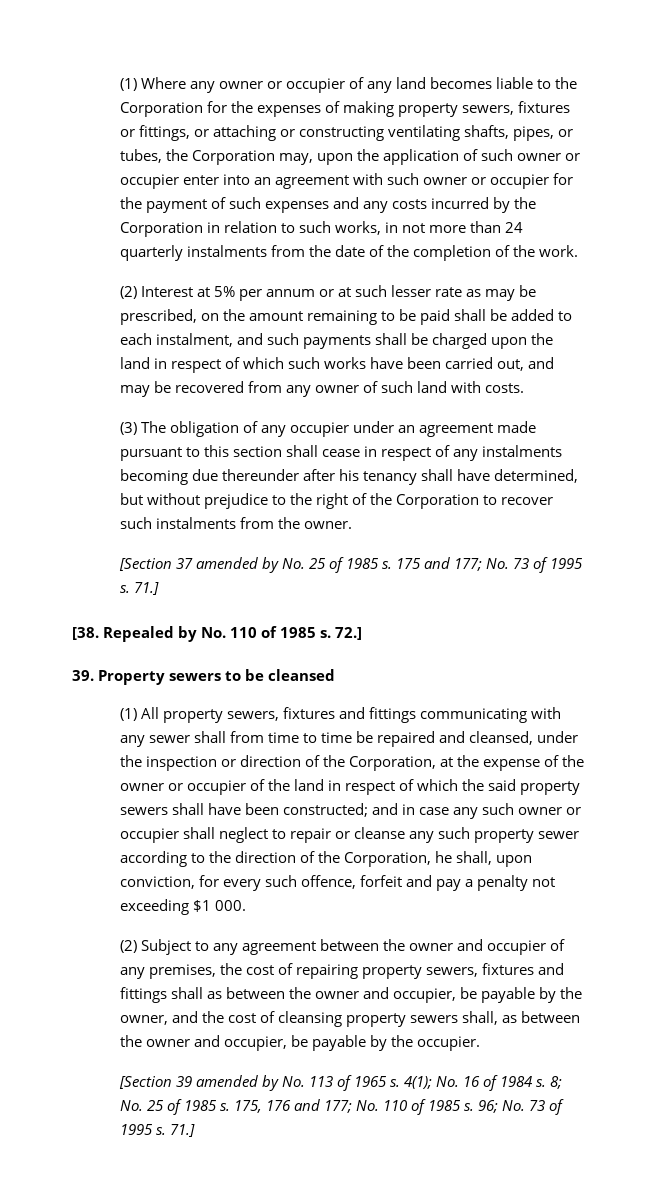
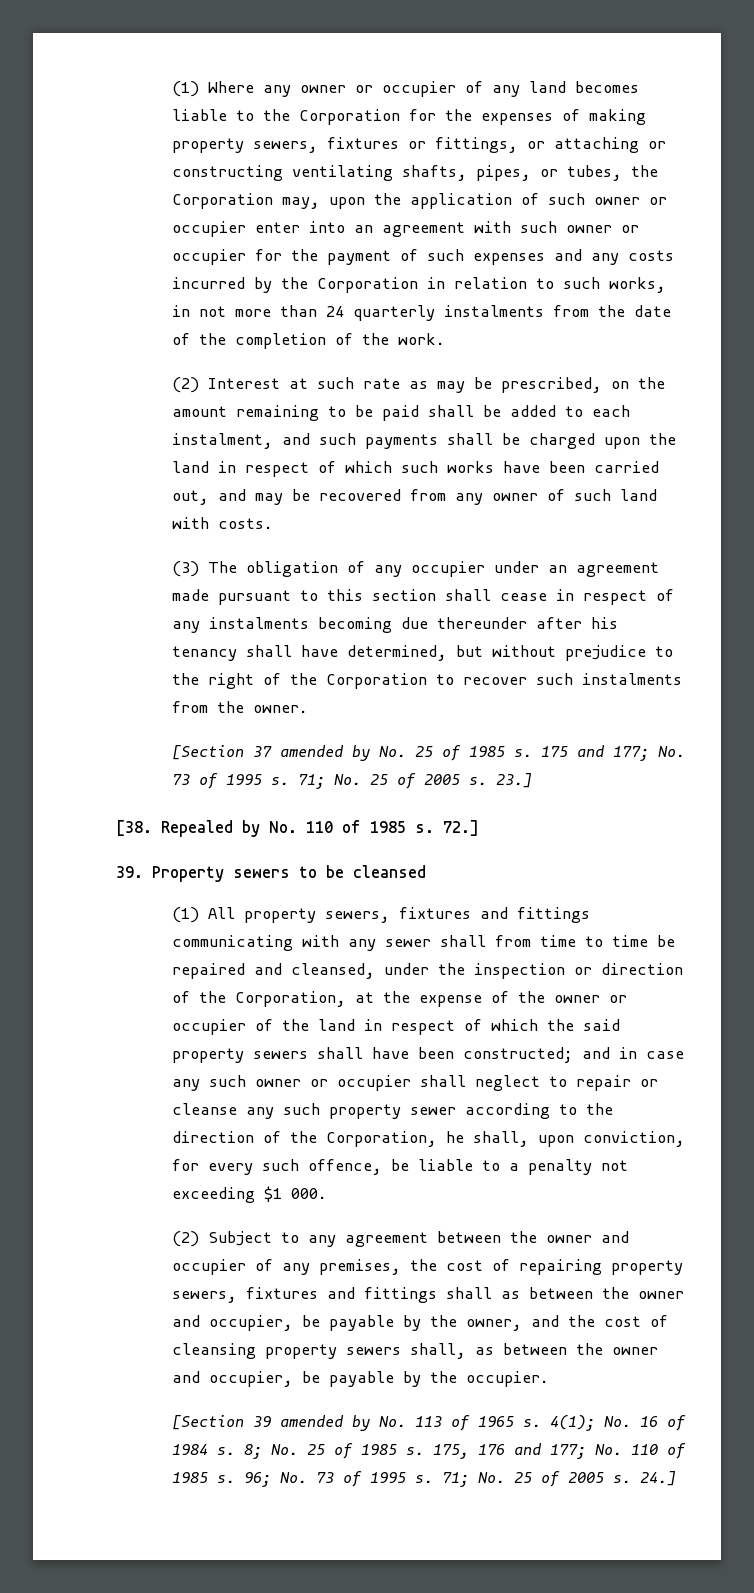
[213,285,432,301] 5% per annum or at such lesser -> [317,377,355,389] such
[133,582,159,595] 71.] -> [298,773,533,789] 71; No. 25 of 2005 s. 23.]
[359,875,461,891] forfeit and pay -> [391,1159,501,1171] be liable to
[169,1124,195,1137] 71.] -> [442,1471,677,1487] 71; No. 25 of 2005 s. 24.]

